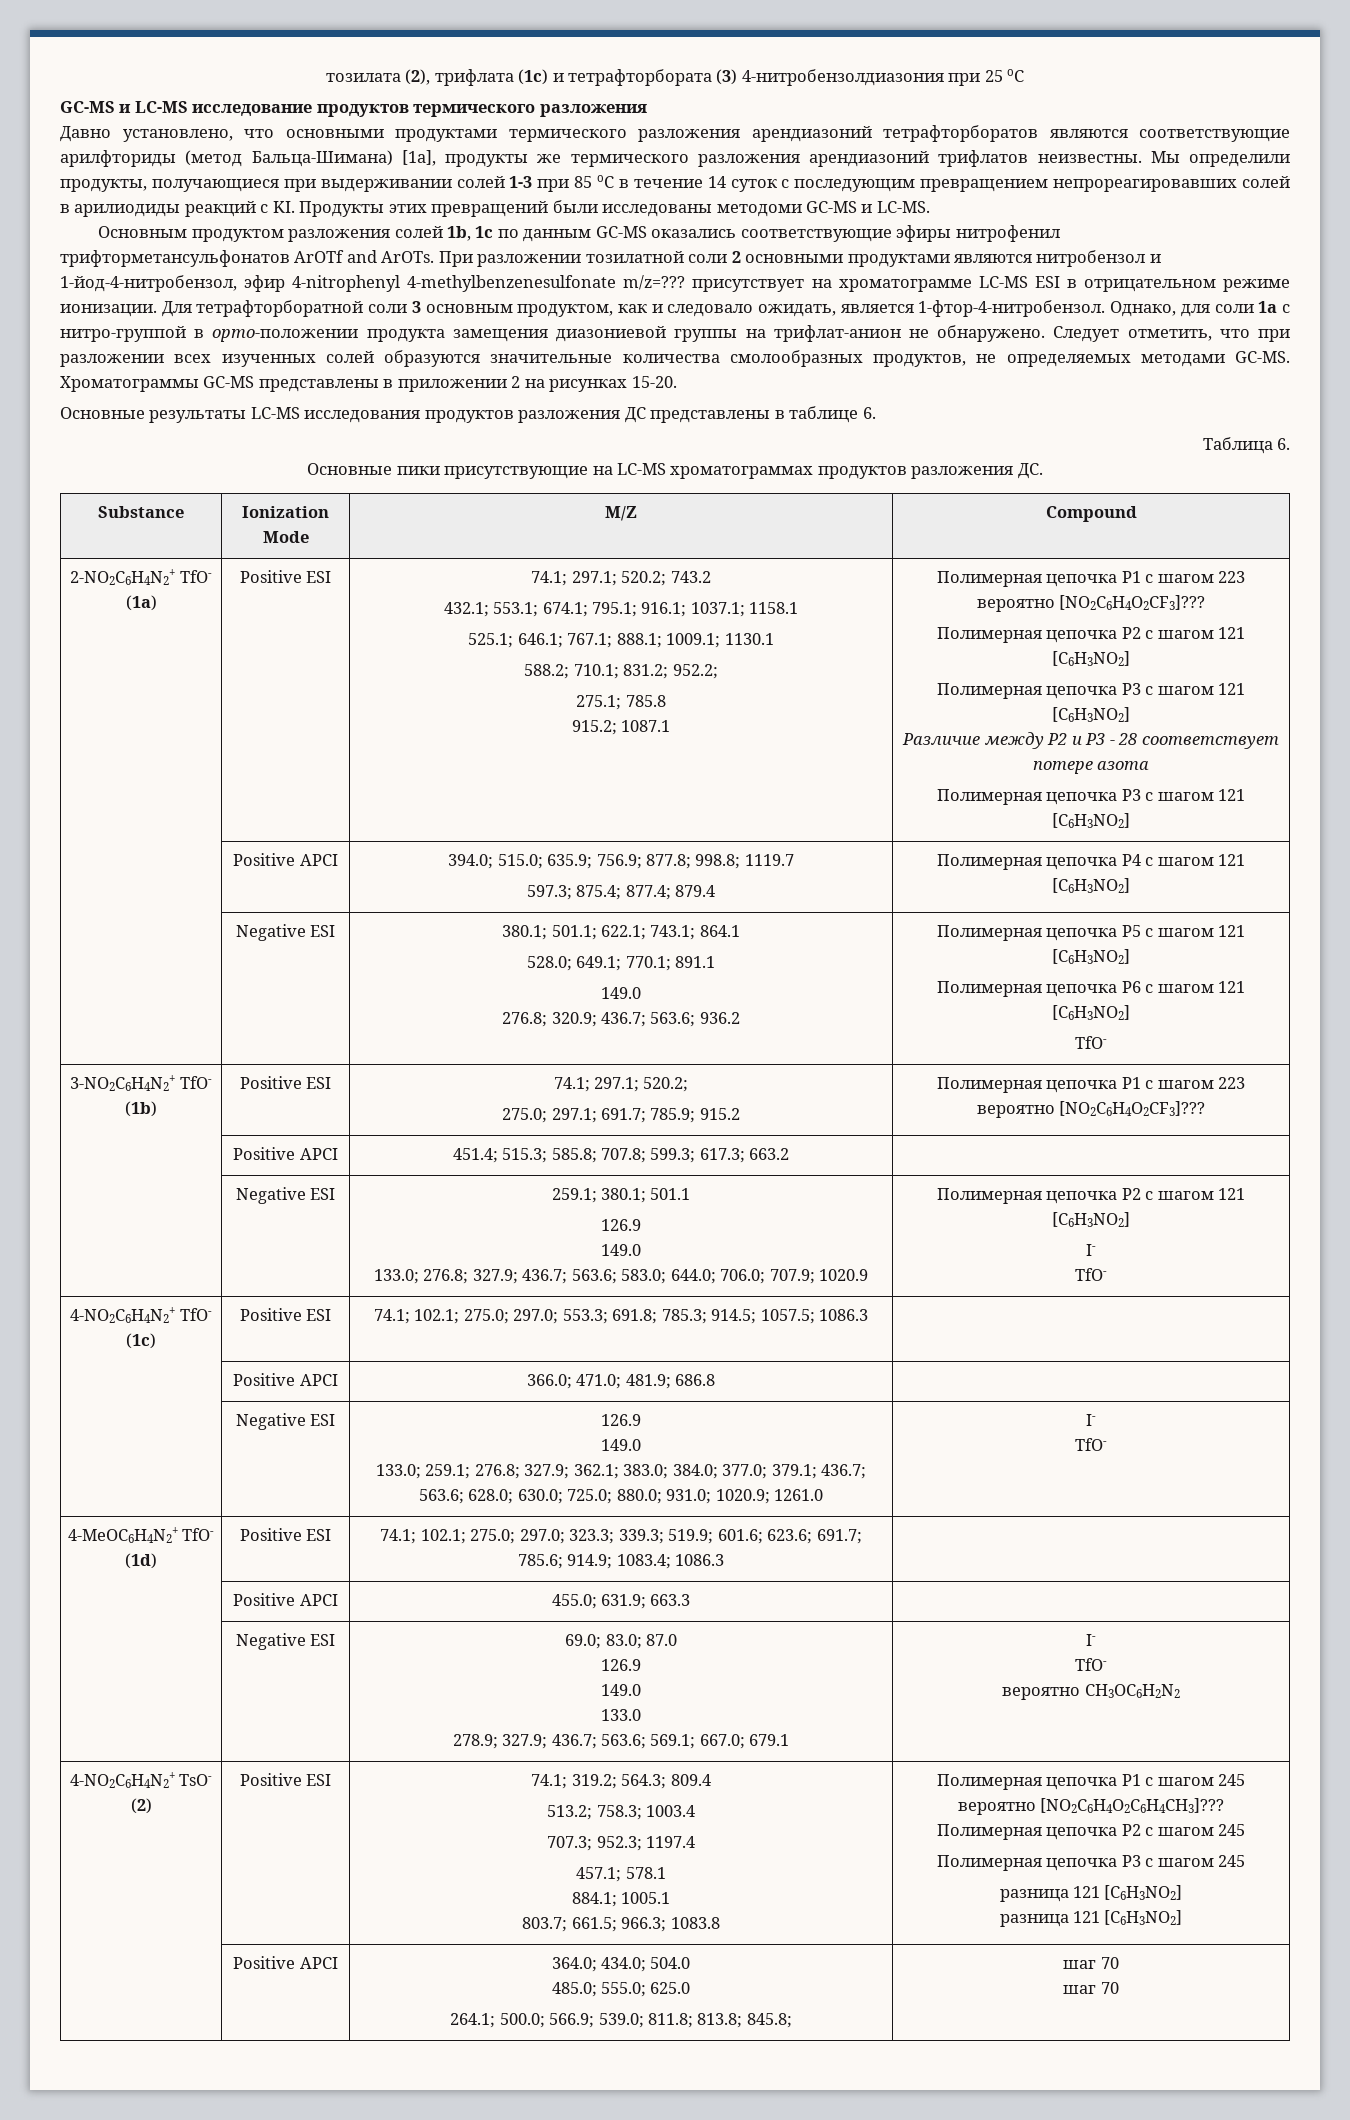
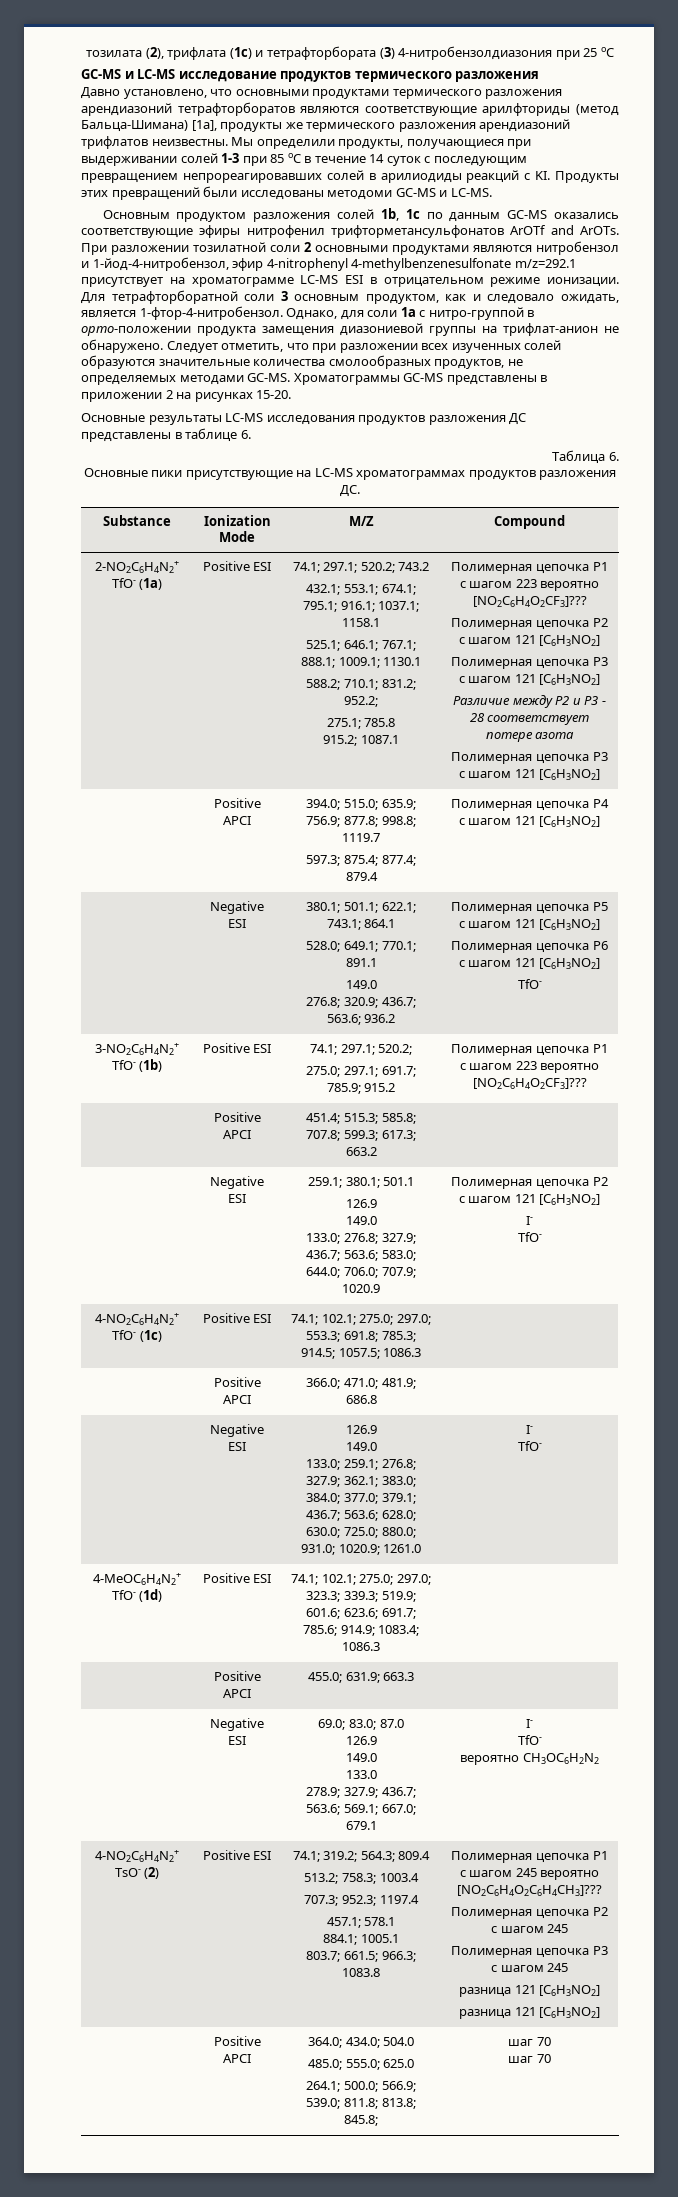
[623,275,686,290] m/z=??? -> [514,259,576,268] m/z=292.1

